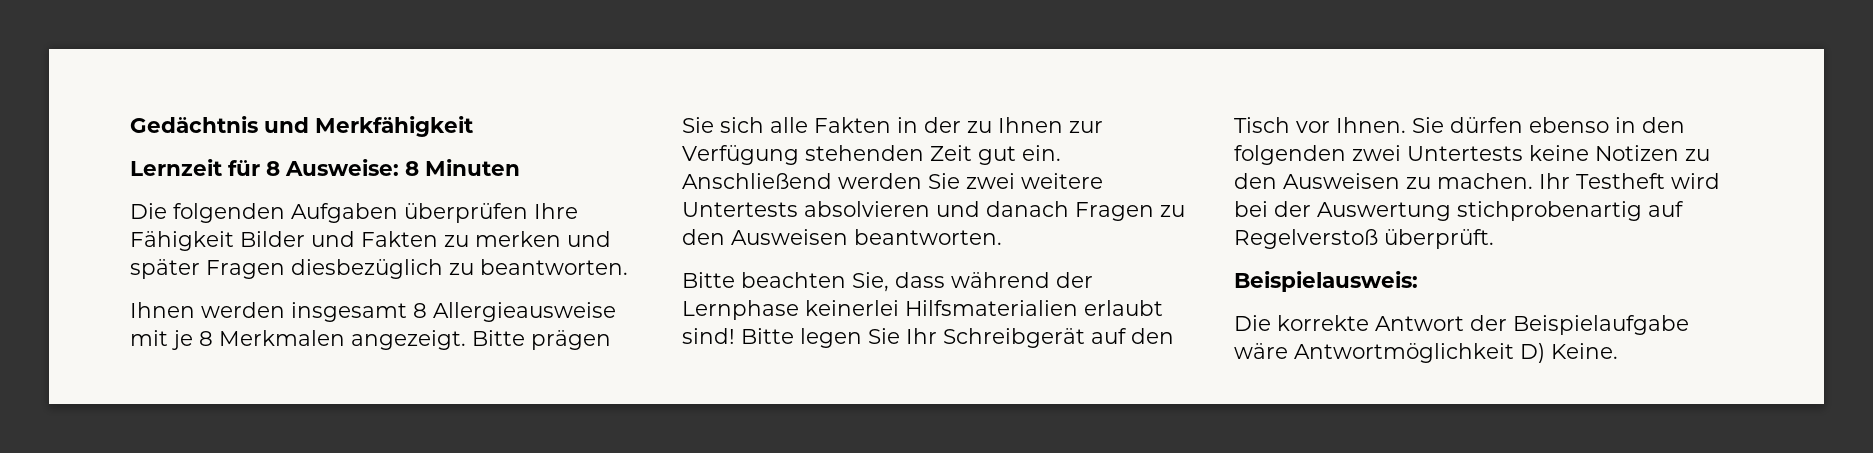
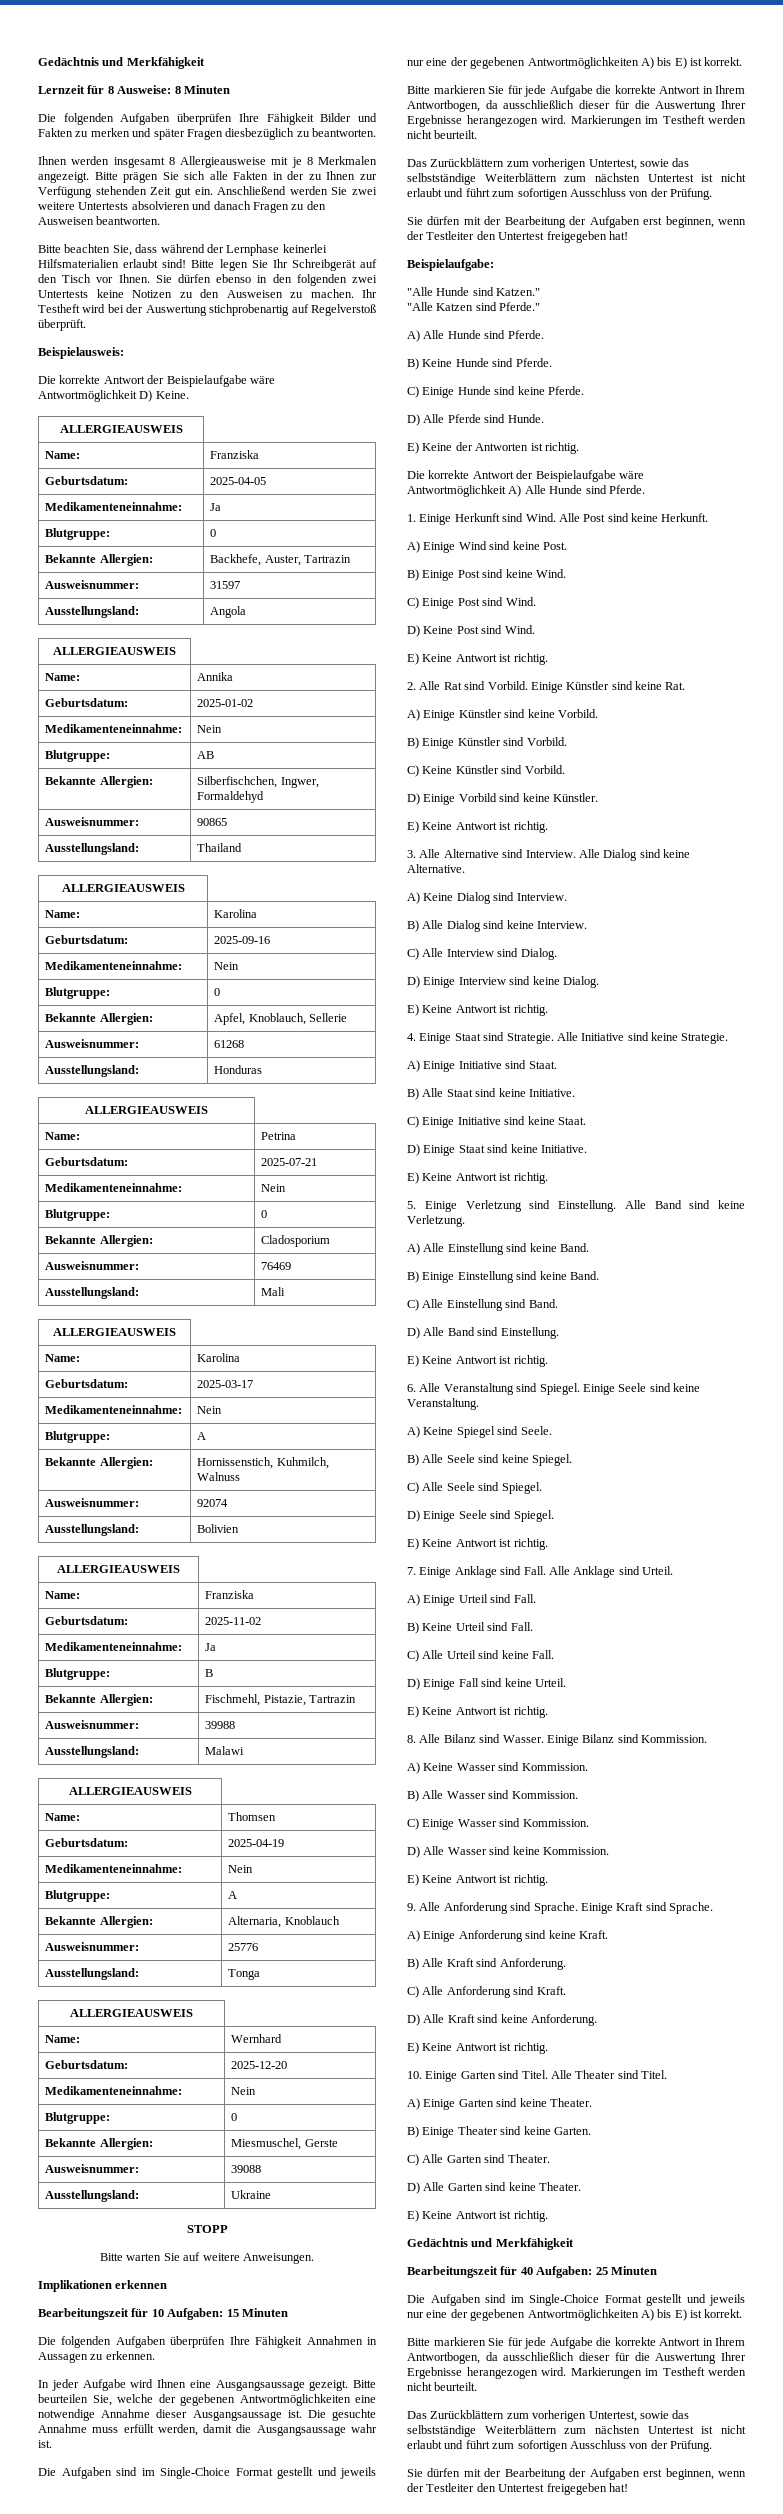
(1618, 351) none -> [59,425,183,433] [45,451,81,459] [210,450,260,459] [45,476,129,485] [210,477,267,485] [45,502,183,511] [210,503,222,511] [45,528,111,540] [210,529,217,537] [45,554,153,566] [210,554,352,566] [45,580,140,589] [210,581,241,589] [45,606,140,618] [210,606,247,618] [53,647,176,655] [45,673,81,681] [197,672,234,681] [45,698,129,707] [197,699,254,707] [45,724,183,733] [197,725,223,733] [45,750,111,762] [197,751,215,759] [45,776,153,788] [197,776,319,788] [197,791,265,803] [45,817,140,826] [197,818,228,826] [45,843,140,855] [197,843,243,852] [61,884,185,892] [45,910,81,918] [214,909,258,918] [45,935,129,944] [214,936,271,944] [45,961,183,970] [214,962,240,970] [45,987,111,999] [214,988,221,996] [45,1013,153,1025] [214,1013,348,1025] [45,1039,140,1048] [214,1040,245,1048] [45,1065,140,1077] [214,1065,263,1074] [85,1106,208,1114] [45,1132,81,1140] [261,1132,297,1140] [45,1157,129,1166] [261,1158,318,1166] [45,1183,183,1192] [261,1184,287,1192] [45,1209,111,1221] [261,1210,268,1218] [45,1235,153,1247] [261,1235,331,1247] [45,1261,140,1270] [261,1262,292,1270] [45,1287,140,1299] [261,1287,286,1296] [53,1328,176,1336] [45,1354,81,1362] [197,1353,241,1362] [45,1379,129,1388] [197,1380,254,1388] [45,1405,183,1414] [197,1406,223,1414] [45,1431,111,1443] [197,1432,207,1440] [45,1457,153,1469] [197,1457,329,1469] [197,1472,241,1481] [45,1498,140,1507] [197,1499,229,1507] [45,1524,140,1536] [197,1524,240,1533] [57,1565,180,1573] [45,1591,81,1599] [205,1590,255,1599] [45,1616,129,1625] [205,1617,262,1625] [45,1642,183,1651] [205,1643,217,1651] [45,1668,111,1680] [205,1669,214,1677] [45,1694,153,1706] [205,1694,357,1706] [45,1720,140,1729] [205,1721,236,1729] [45,1746,140,1758] [205,1746,245,1755] [68,1787,192,1795] [45,1813,81,1821] [228,1812,277,1821] [45,1838,129,1847] [228,1839,285,1847] [45,1864,183,1873] [228,1865,254,1873] [45,1890,111,1902] [228,1891,238,1899] [45,1916,153,1928] [228,1916,340,1928] [45,1942,140,1951] [228,1943,259,1951] [45,1968,140,1980] [228,1969,261,1980] [70,2009,193,2017] [45,2035,81,2043] [231,2034,283,2043] [45,2060,129,2069] [231,2061,288,2069] [45,2086,183,2095] [231,2087,257,2095] [45,2112,111,2124] [231,2113,238,2121] [45,2138,153,2150] [231,2138,338,2150] [45,2164,140,2173] [231,2165,262,2173] [45,2190,140,2202] [231,2190,272,2199] [186,2225,228,2233] [100,2252,314,2264] [38,2280,168,2292] [38,2308,288,2320] [38,2336,377,2348] [38,2351,155,2363] [38,2379,376,2391] [38,2394,376,2406] [38,2409,376,2421] [38,2424,377,2436] [38,2440,52,2448] [38,2467,376,2479] [407,57,743,69] [407,85,745,97] [407,100,746,112] [407,115,746,127] [407,130,478,139] [407,158,690,170] [407,173,746,185] [407,188,712,200] [407,216,746,228] [407,231,628,243] [407,259,494,271] [407,287,541,296] [407,302,541,311] [407,330,544,342] [407,358,552,370] [407,386,584,398] [407,414,544,426] [407,442,579,454] [407,470,644,482] [407,485,645,497] [407,513,709,525] [407,541,567,553] [407,569,566,581] [407,597,536,609] [407,625,535,637] [407,653,548,665] [407,681,686,693] [407,709,598,721] [407,737,567,749] [407,765,565,777] [407,793,598,805] [407,821,548,833] [407,849,690,861] [407,864,465,873] [407,892,567,904] [407,920,587,932] [407,948,557,960] [407,976,599,988] [407,1004,548,1016] [407,1032,729,1044] [407,1060,557,1072] [407,1088,575,1100] [407,1116,586,1128] [407,1144,587,1156] [407,1172,548,1184] [407,1200,745,1212] [407,1215,465,1227] [407,1243,589,1255] [407,1271,599,1283] [407,1299,558,1311] [407,1327,559,1339] [407,1355,548,1367] [407,1383,700,1395] [407,1398,479,1410] [407,1426,552,1438] [407,1454,572,1466] [407,1482,542,1494] [407,1510,554,1522] [407,1538,548,1550] [407,1566,673,1578] [407,1594,536,1606] [407,1622,533,1634] [407,1650,554,1662] [407,1678,566,1690] [407,1706,548,1718] [407,1734,707,1746] [407,1762,588,1774] [407,1790,578,1802] [407,1818,589,1830] [407,1846,609,1858] [407,1874,548,1886] [407,1902,713,1914] [407,1930,608,1942] [407,1958,566,1970] [407,1986,566,1998] [407,2014,597,2026] [407,2042,548,2054] [407,2070,667,2082] [407,2098,592,2110] [407,2126,591,2138] [407,2154,550,2166] [407,2182,581,2194] [407,2210,548,2222] [407,2238,574,2250] [407,2266,657,2278] [407,2294,745,2306] [407,2309,743,2321] [407,2337,745,2349] [407,2352,746,2364] [407,2367,746,2379] [407,2382,478,2391] [407,2410,690,2422] [407,2425,746,2437] [407,2440,712,2452] [407,2468,746,2480] [407,2483,628,2495] // ALLERGIEAUSWEIS // Name: | Franziska // Geburtsdatum: | 2025-04-05 // Medikamenteneinnahme: | Ja // Blutgruppe: | 0 // Bekannte Allergien: | Backhefe, Auster, Tartrazin // Ausweisnummer: | 31597 // Ausstellungsland: | Angola // ALLERGIEAUSWEIS // Name: | Annika // Geburtsdatum: | 2025-01-02 // Medikamenteneinnahme: | Nein // Blutgruppe: | AB // Bekannte Allergien: | Silberfischchen, Ingwer, Formaldehyd // Ausweisnummer: | 90865 // Ausstellungsland: | Thailand // ALLERGIEAUSWEIS // Name: | Karolina // Geburtsdatum: | 2025-09-16 // Medikamenteneinnahme: | Nein // Blutgruppe: | 0 // Bekannte Allergien: | Apfel, Knoblauch, Sellerie // Ausweisnummer: | 61268 // Ausstellungsland: | Honduras // ALLERGIEAUSWEIS // Name: | Petrina // Geburtsdatum: | 2025-07-21 // Medikamenteneinnahme: | Nein // Blutgruppe: | 0 // Bekannte Allergien: | Cladosporium // Ausweisnummer: | 76469 // Ausstellungsland: | Mali // ALLERGIEAUSWEIS // Name: | Karolina // Geburtsdatum: | 2025-03-17 // Medikamenteneinnahme: | Nein // Blutgruppe: | A // Bekannte Allergien: | Hornissenstich, Kuhmilch, Walnuss // Ausweisnummer: | 92074 // Ausstellungsland: | Bolivien // ALLERGIEAUSWEIS // Name: | Franziska // Geburtsdatum: | 2025-11-02 // Medikamenteneinnahme: | Ja // Blutgruppe: | B // Bekannte Allergien: | Fischmehl, Pistazie, Tartrazin // Ausweisnummer: | 39988 // Ausstellungsland: | Malawi // ALLERGIEAUSWEIS // Name: | Thomsen // Geburtsdatum: | 2025-04-19 // Medikamenteneinnahme: | Nein // Blutgruppe: | A // Bekannte Allergien: | Alternaria, Knoblauch // Ausweisnummer: | 25776 // Ausstellungsland: | Tonga // ALLERGIEAUSWEIS // Name: | Wernhard // Geburtsdatum: | 2025-12-20 // Medikamenteneinnahme: | Nein // Blutgruppe: | 0 // Bekannte Allergien: | Miesmuschel, Gerste // Ausweisnummer: | 39088 // Ausstellungsland: | Ukraine // STOPP // Bitte warten Sie auf weitere Anweisungen. // Implikationen erkennen // Bearbeitungszeit für 10 Aufgaben: 15 Minuten // Die folgenden Aufgaben überprüfen Ihre Fähigkeit Annahmen in Aussagen zu erkennen. // In jeder Aufgabe wird Ihnen eine Ausgangsaussage gezeigt. Bitte beurteilen Sie, welche der gegebenen Antwortmöglichkeiten eine notwendige Annahme dieser Ausgangsaussage ist. Die gesuchte Annahme muss erfüllt werden, damit die Ausgangsaussage wahr ist. // Die Aufgaben sind im Single-Choice Format gestellt und jeweils nur eine der gegebenen Antwortmöglichkeiten A) bis E) ist korrekt. // Bitte markieren Sie für jede Aufgabe die korrekte Antwort in Ihrem Antwortbogen, da ausschließlich dieser für die Auswertung Ihrer Ergebnisse herangezogen wird. Markierungen im Testheft werden nicht beurteilt. // Das Zurückblättern zum vorherigen Untertest, sowie das selbstständige Weiterblättern zum nächsten Untertest ist nicht erlaubt und führt zum sofortigen Ausschluss von der Prüfung. // Sie dürfen mit der Bearbeitung der Aufgaben erst beginnen, wenn der Testleiter den Untertest freigegeben hat! // Beispielaufgabe: // "Alle Hunde sind Katzen." // "Alle Katzen sind Pferde." // A) Alle Hunde sind Pferde. // B) Keine Hunde sind Pferde. // C) Einige Hunde sind keine Pferde. // D) Alle Pferde sind Hunde. // E) Keine der Antworten ist richtig. // Die korrekte Antwort der Beispielaufgabe wäre Antwortmöglichkeit A) Alle Hunde sind Pferde. // 1. Einige Herkunft sind Wind. Alle Post sind keine Herkunft. // A) Einige Wind sind keine Post. // B) Einige Post sind keine Wind. // C) Einige Post sind Wind. // D) Keine Post sind Wind. // E) Keine Antwort ist richtig. // 2. Alle Rat sind Vorbild. Einige Künstler sind keine Rat. // A) Einige Künstler sind keine Vorbild. // B) Einige Künstler sind Vorbild. // C) Keine Künstler sind Vorbild. // D) Einige Vorbild sind keine Künstler. // E) Keine Antwort ist richtig. // 3. Alle Alternative sind Interview. Alle Dialog sind keine Alternative. // A) Keine Dialog sind Interview. // B) Alle Dialog sind keine Interview. // C) Alle Interview sind Dialog. // D) Einige Interview sind keine Dialog. // E) Keine Antwort ist richtig. // 4. Einige Staat sind Strategie. Alle Initiative sind keine Strategie. // A) Einige Initiative sind Staat. // B) Alle Staat sind keine Initiative. // C) Einige Initiative sind keine Staat. // D) Einige Staat sind keine Initiative. // E) Keine Antwort ist richtig. // 5. Einige Verletzung sind Einstellung. Alle Band sind keine Verletzung. // A) Alle Einstellung sind keine Band. // B) Einige Einstellung sind keine Band. // C) Alle Einstellung sind Band. // D) Alle Band sind Einstellung. // E) Keine Antwort ist richtig. // 6. Alle Veranstaltung sind Spiegel. Einige Seele sind keine Veranstaltung. // A) Keine Spiegel sind Seele. // B) Alle Seele sind keine Spiegel. // C) Alle Seele sind Spiegel. // D) Einige Seele sind Spiegel. // E) Keine Antwort ist richtig. // 7. Einige Anklage sind Fall. Alle Anklage sind Urteil. // A) Einige Urteil sind Fall. // B) Keine Urteil sind Fall. // C) Alle Urteil sind keine Fall. // D) Einige Fall sind keine Urteil. // E) Keine Antwort ist richtig. // 8. Alle Bilanz sind Wasser. Einige Bilanz sind Kommission. // A) Keine Wasser sind Kommission. // B) Alle Wasser sind Kommission. // C) Einige Wasser sind Kommission. // D) Alle Wasser sind keine Kommission. // E) Keine Antwort ist richtig. // 9. Alle Anforderung sind Sprache. Einige Kraft sind Sprache. // A) Einige Anforderung sind keine Kraft. // B) Alle Kraft sind Anforderung. // C) Alle Anforderung sind Kraft. // D) Alle Kraft sind keine Anforderung. // E) Keine Antwort ist richtig. // 10. Einige Garten sind Titel. Alle Theater sind Titel. // A) Einige Garten sind keine Theater. // B) Einige Theater sind keine Garten. // C) Alle Garten sind Theater. // D) Alle Garten sind keine Theater. // E) Keine Antwort ist richtig. // Gedächtnis und Merkfähigkeit // Bearbeitungszeit für 40 Aufgaben: 25 Minuten // Die Aufgaben sind im Single-Choice Format gestellt und jeweils nur eine der gegebenen Antwortmöglichkeiten A) bis E) ist korrekt. // Bitte markieren Sie für jede Aufgabe die korrekte Antwort in Ihrem Antwortbogen, da ausschließlich dieser für die Auswertung Ihrer Ergebnisse herangezogen wird. Markierungen im Testheft werden nicht beurteilt. // Das Zurückblättern zum vorherigen Untertest, sowie das selbstständige Weiterblättern zum nächsten Untertest ist nicht erlaubt und führt zum sofortigen Ausschluss von der Prüfung. // Sie dürfen mit der Bearbeitung der Aufgaben erst beginnen, wenn der Testleiter den Untertest freigegeben hat!

